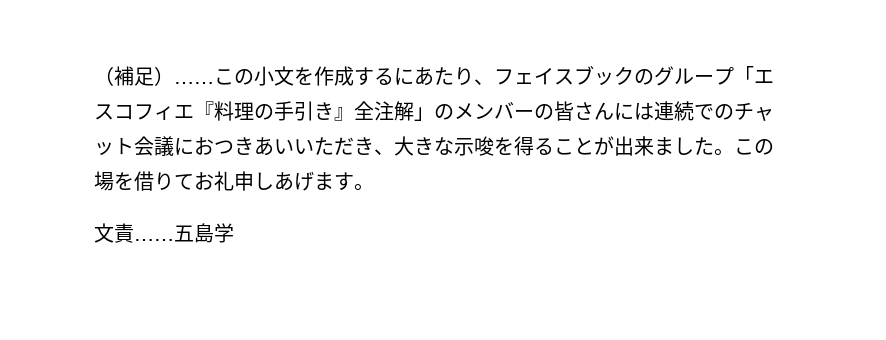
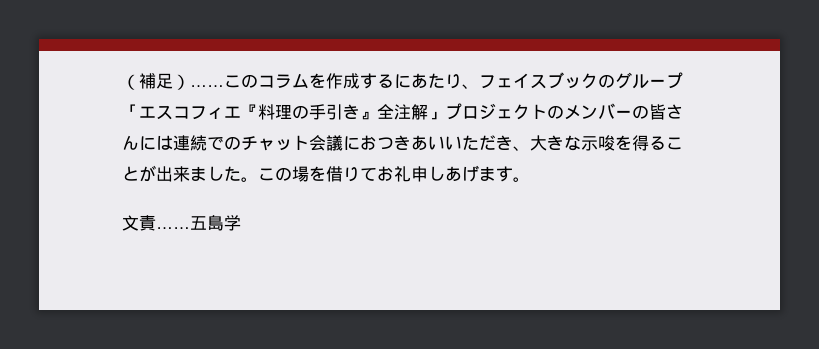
[254,66,294,86] 小文 -> [258,73,309,89] コラム
(434, 114) none -> [445,103,547,120] プロジェクト

